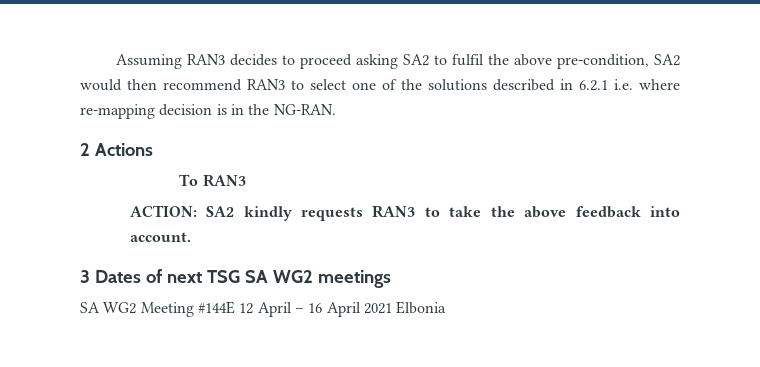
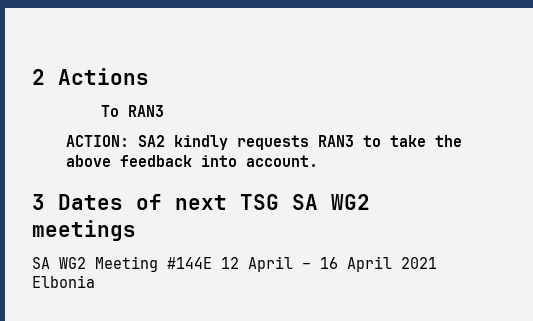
[115,54,680,69] [80,79,680,91] [80,104,336,119] Assuming RAN3 decides to proceed asking SA2 to fulfil the above pre-condition, SA2 would then recommend RAN3 to select one of the solutions described in 6.2.1 i.e. where re-mapping decision is in the NG-RAN. // -> (32, 77) none

